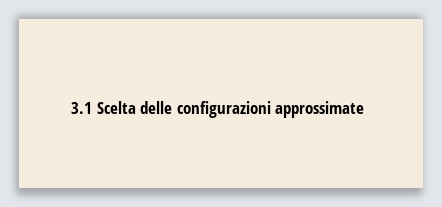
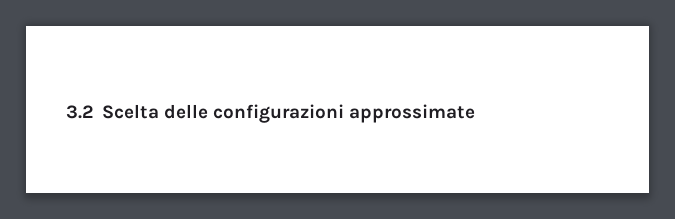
[71,102,92,114] 3.1 -> [66,105,94,119] 3.2

